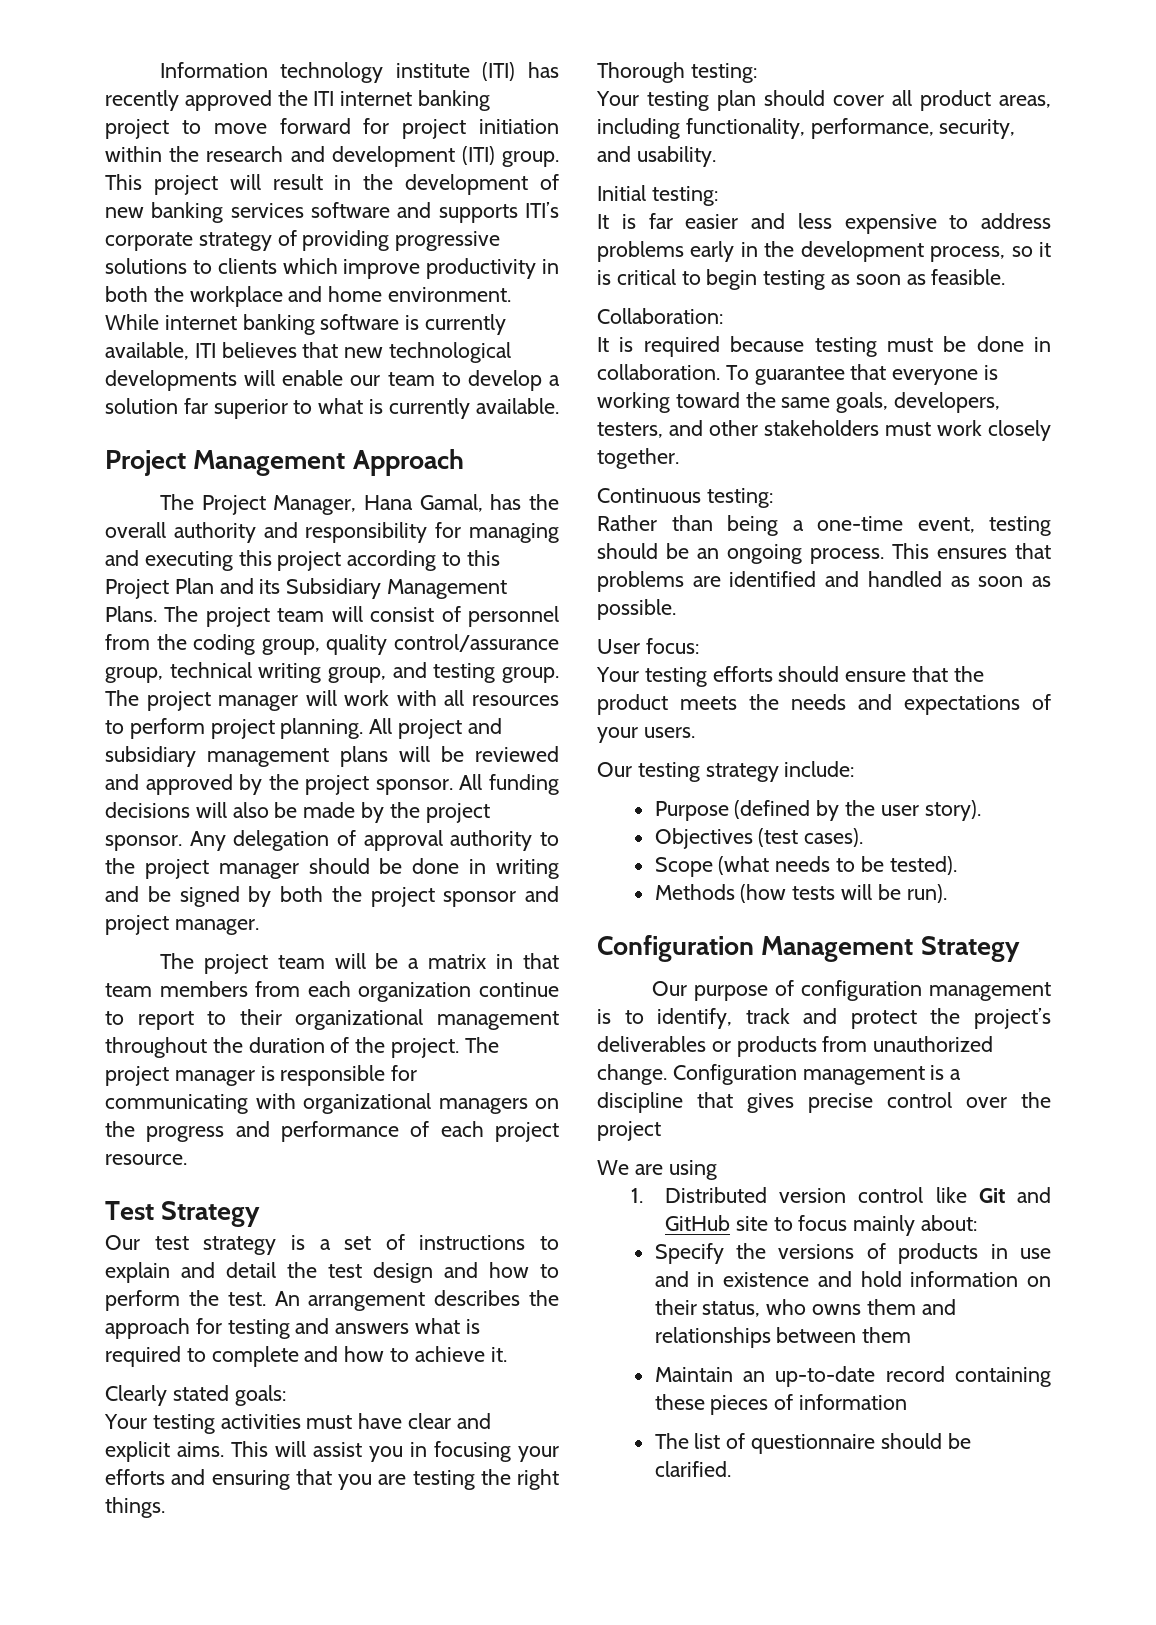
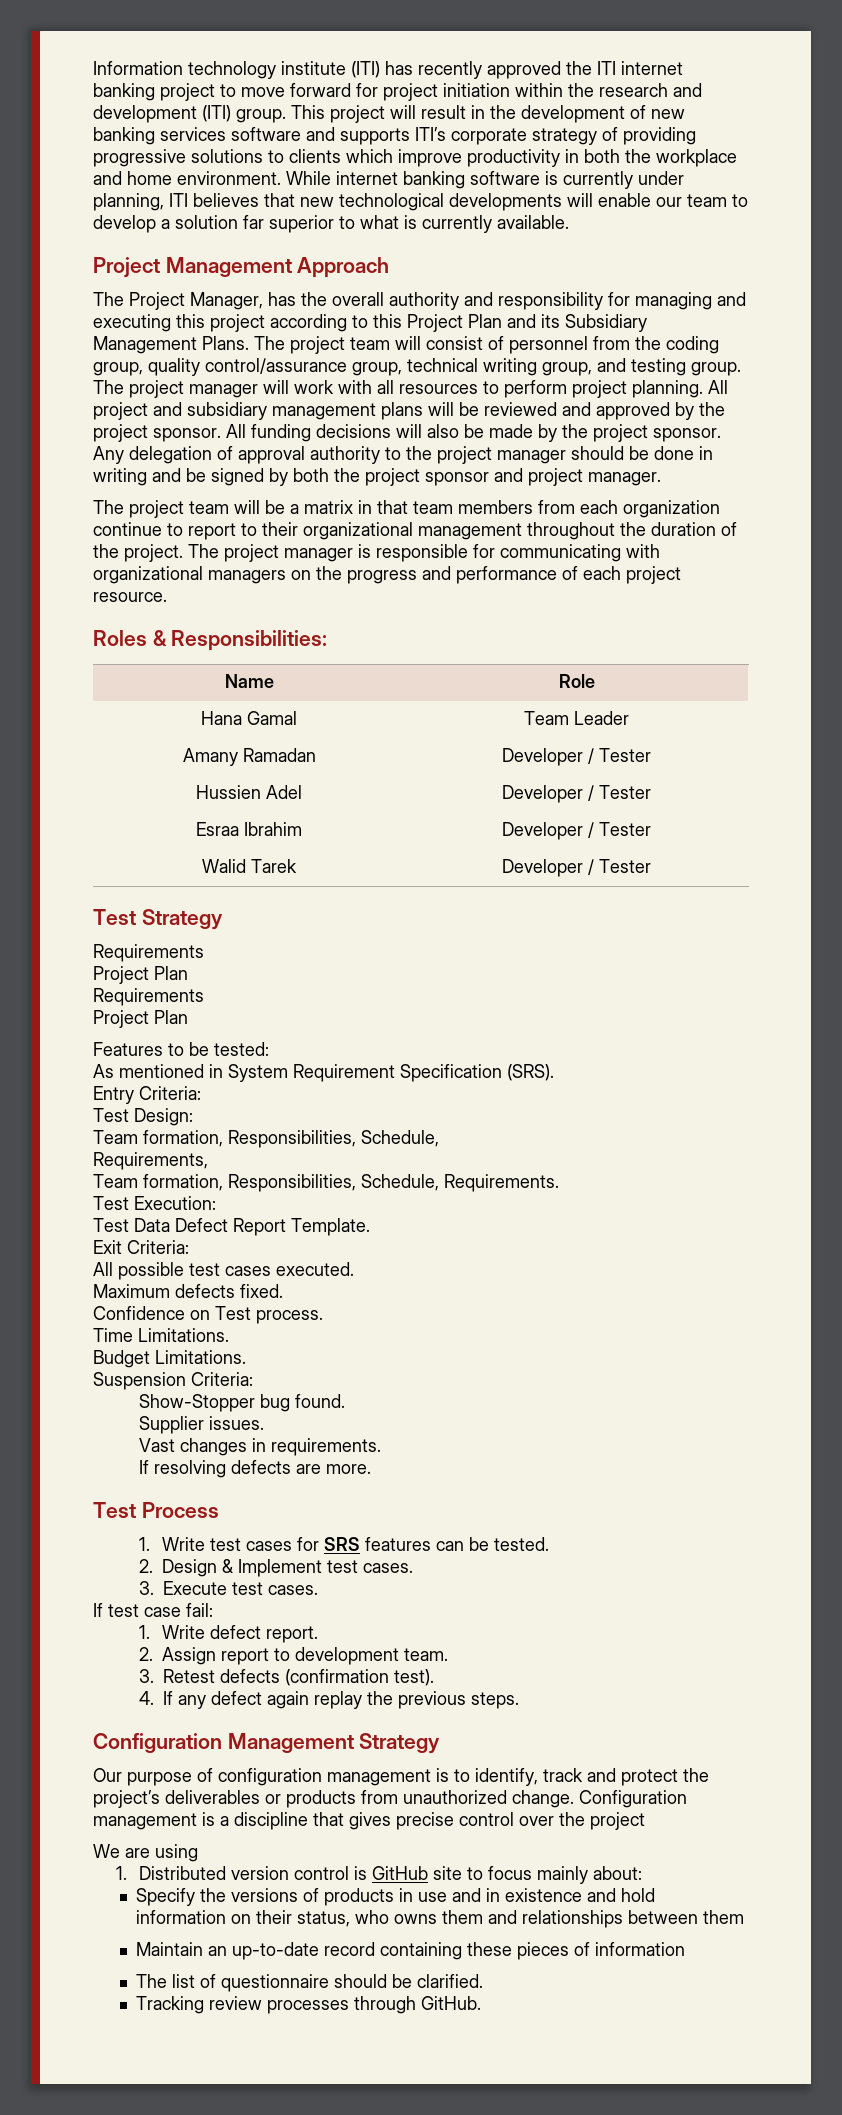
[105,342,189,360] available, -> [638,171,684,185] [93,193,164,211] under planning,
[363,494,483,512] Hana Gamal, -> (263, 301) none
[105,1201,261,1227] [105,1234,559,1255] [105,1262,559,1283] [105,1290,559,1311] [105,1318,480,1339] [105,1346,507,1367] [105,1385,286,1406] [104,1413,491,1434] [105,1441,559,1462] [105,1469,559,1490] [105,1497,165,1518] [597,62,757,83] [596,90,1051,111] [597,118,1016,139] [597,146,716,167] [597,185,718,206] [597,213,1051,234] [597,241,1051,262] [597,269,1006,290] [597,308,723,324] [597,336,1051,357] [597,364,999,385] [597,392,1001,413] [597,420,1051,441] [597,448,679,469] [597,488,773,508] [597,515,1051,536] [597,543,1051,564] [597,571,1051,592] [597,599,676,620] [597,638,699,654] [596,666,984,687] [597,694,1051,715] [597,727,695,743] [597,761,855,782] [654,800,981,821] [654,828,864,849] [654,856,957,877] [654,884,947,903] Test Strategy // Our test strategy is a set of instructions to explain and detail the test design and how to perform the test. An arrangement describes the approach for testing and answers what is required to complete and how to achieve it. // Clearly stated goals: // Your testing activities must have clear and explicit aims. This will assist you in focusing your efforts and ensuring that you are testing the right things. // Thorough testing: // Your testing plan should cover all product areas, including functionality, performance, security, and usability. // Initial testing: // It is far easier and less expensive to address problems early in the development process, so it is critical to begin testing as soon as feasible. // Collaboration: // It is required because testing must be done in collaboration. To guarantee that everyone is working toward the same goals, developers, testers, and other stakeholders must work closely together. // Continuous testing: // Rather than being a one-time event, testing should be an ongoing process. This ensures that problems are identified and handled as soon as possible. // User focus: // Your testing efforts should ensure that the product meets the needs and expectations of your users. // Our testing strategy include: // Purpose (defined by the user story). // Objectives (test cases). // Scope (what needs to be tested). // Methods (how tests will be run). -> [93,630,328,651] [224,674,274,688] [558,674,595,688] [201,711,297,725] [524,711,629,725] [182,748,316,766] [502,748,651,766] [196,785,302,799] [502,785,651,803] [196,822,302,836] [502,822,651,840] [202,859,297,873] [502,859,651,877] [93,909,223,930] [93,944,204,962] [93,966,188,984] [93,988,204,1006] [93,1010,188,1028] [93,1042,269,1056] [93,1064,554,1082] [93,1086,201,1104] [93,1108,193,1126] [93,1130,439,1148] [93,1152,208,1170] [93,1174,559,1192] [93,1196,216,1210] [93,1218,370,1236] [93,1240,189,1254] [93,1262,354,1280] [93,1284,283,1298] [93,1306,323,1324] [93,1328,229,1342] [93,1350,246,1368] [93,1372,253,1390] [138,1394,345,1412] [138,1416,264,1434] [138,1438,381,1456] [138,1460,371,1478] [93,1502,219,1518] [138,1537,549,1551] [138,1559,413,1577] [138,1581,318,1595] [93,1603,213,1617] [138,1625,318,1643] [138,1647,448,1665] [138,1669,434,1686] [138,1691,519,1709] Roles & Responsibilities: // Name | Role // Hana Gamal | Team Leader // Amany Ramadan | Developer / Tester // Hussien Adel | Developer / Tester // Esraa Ibrahim | Developer / Tester // Walid Tarek | Developer / Tester // Test Strategy // Requirements // Project Plan // Requirements // Project Plan // Features to be tested: // As mentioned in System Requirement Specification (SRS). // Entry Criteria: // Test Design: // Team formation, Responsibilities, Schedule, // Requirements, // Team formation, Responsibilities, Schedule, Requirements. // Test Execution: // Test Data Defect Report Template. // Exit Criteria: // All possible test cases executed. // Maximum defects fixed. // Confidence on Test process. // Time Limitations. // Budget Limitations. // Suspension Criteria: // Show-Stopper bug found. // Supplier issues. // Vast changes in requirements. // If resolving defects are more. // Test Process // 1. Write test cases for SRS features can be tested. // 2. Design & Implement test cases. // 3. Execute test cases. // If test case fail: // 1. Write defect report. // 2. Assign report to development team. // 3. Retest defects (confirmation test). // 4. If any defect again replay the previous steps.
[935,1187,1051,1203] like Git and -> [353,1866,367,1880] is
(731, 1469) none -> [135,1996,481,2014] // Tracking review processes through GitHub.

